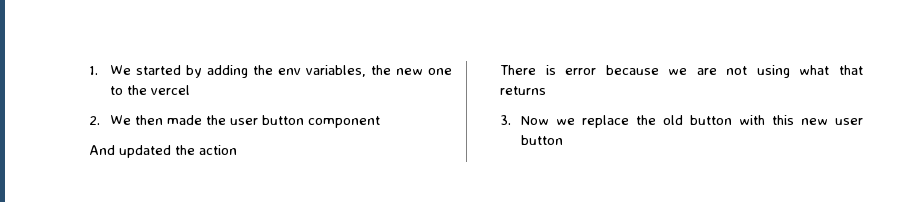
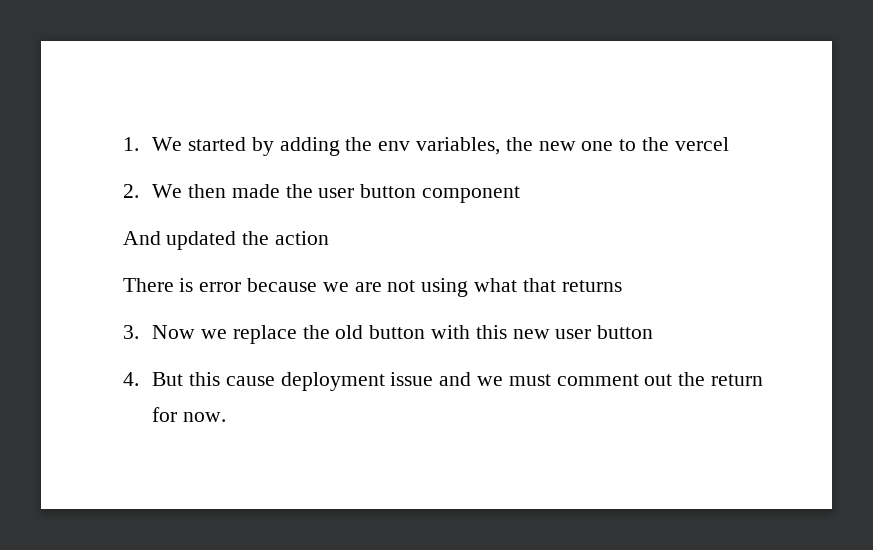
(564, 140) none -> [122,372,763,391] [152,407,226,422] // 4. But this cause deployment issue and we must comment out the return for now.

